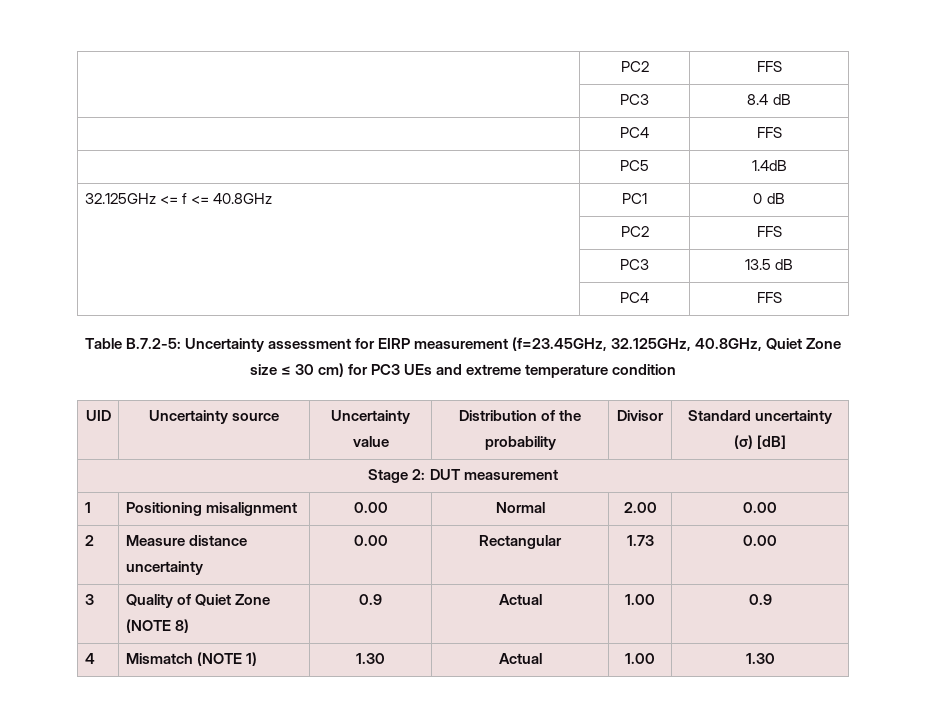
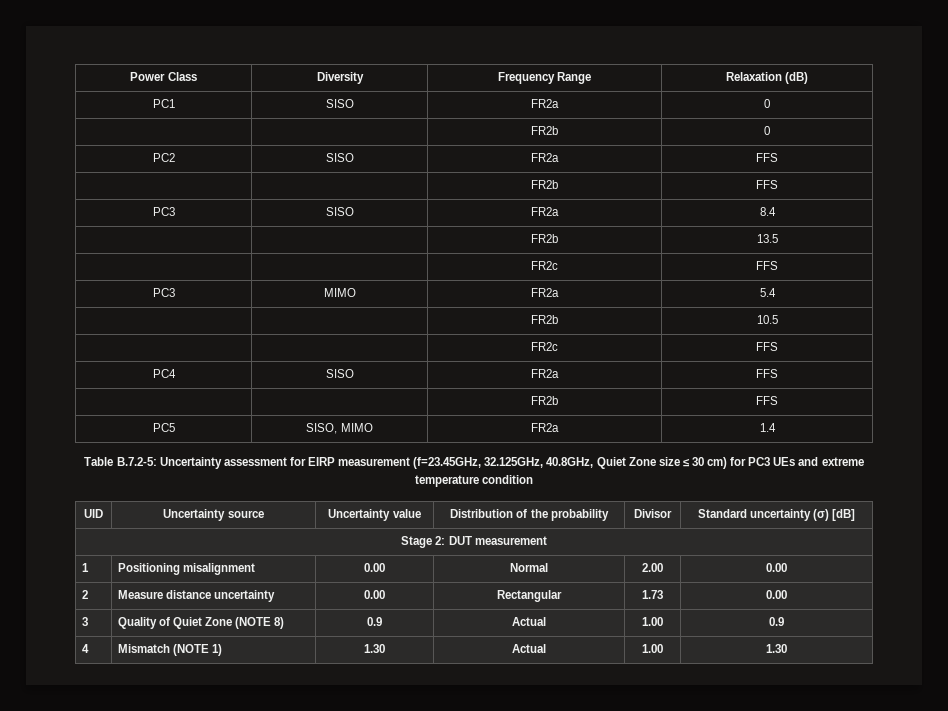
[620,61,649,72] [756,61,782,72] [620,94,649,105] | PC2 | FFS // | PC3 -> [130,72,197,81] [316,72,364,84] [497,72,592,84] [725,72,809,84] [152,99,175,108] [325,99,354,108] [531,99,559,108] [764,99,770,108] [531,126,558,135] [764,126,770,135] [152,153,175,162] [325,153,354,162] [531,153,559,162] [756,153,778,162] [531,180,558,189] [756,180,778,189] [152,207,175,216] [325,207,354,216] [531,207,559,216] Power Class | Diversity | Frequency Range | Relaxation (dB) // PC1 | SISO | FR2a | 0 // | | FR2b | 0 // PC2 | SISO | FR2a | FFS // | | FR2b | FFS // PC3 | SISO | FR2a
[772,94,791,105] [620,127,649,138] [756,127,782,138] [620,160,649,171] [751,160,787,171] [84,193,273,204] [622,193,647,204] [753,193,785,204] [620,226,649,237] [756,226,782,237] [620,259,649,270] [744,259,794,270] [620,292,649,303] [756,292,782,303] dB // | PC4 | FFS // | PC5 | 1.4dB // 32.125GHz <= f <= 40.8GHz | PC1 | 0 dB // | PC2 | FFS // | PC3 | 13.5 dB // | PC4 | FFS -> [531,234,558,243] [756,234,778,243] [531,261,558,270] [756,261,778,270] [152,288,175,297] [323,288,356,297] [531,288,559,297] [759,288,776,297] [531,315,558,324] [756,315,778,324] [531,342,558,351] [756,342,778,351] [152,369,176,378] [325,369,354,378] [531,369,559,378] [756,369,778,378] [531,396,558,405] [756,396,778,405] [152,423,175,432] [306,423,373,434] [531,423,559,432] [759,423,776,432] // | | FR2b | 13.5 // | | FR2c | FFS // PC3 | MIMO | FR2a | 5.4 // | | FR2b | 10.5 // | | FR2c | FFS // PC4 | SISO | FR2a | FFS // | | FR2b | FFS // PC5 | SISO, MIMO | FR2a | 1.4

